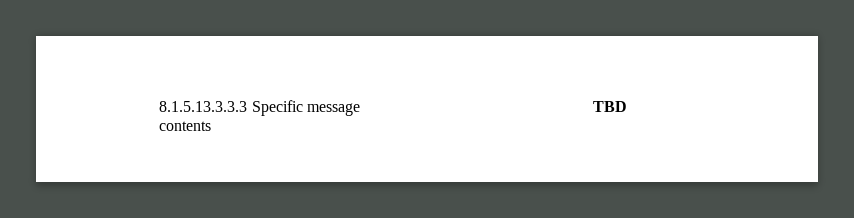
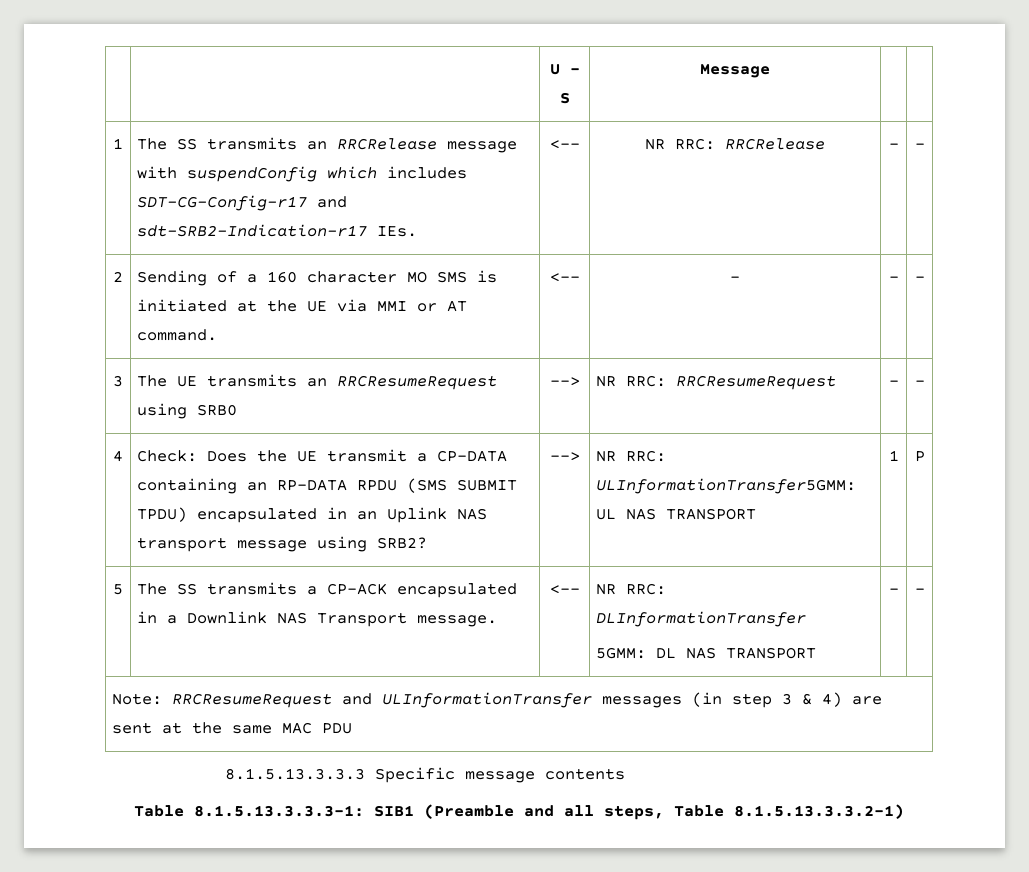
[159,100,360,116] [159,121,212,131] [593,101,627,112] 8.1.5.13.3.3.3 Specific message contents // TBD -> [549,64,580,75] [559,92,570,104] [700,64,770,78] [113,138,123,149] [137,137,518,153] [137,166,468,182] [137,195,348,211] [137,224,418,237] [549,140,580,149] [645,138,825,150] [888,143,899,149] [914,143,925,149] [113,271,123,282] [137,270,498,286] [137,299,468,312] [137,329,218,341] [549,273,580,282] [730,276,740,282] [888,276,899,282] [914,276,925,282] [113,375,123,387] [137,374,498,390] [137,403,238,419] [549,377,580,386] [596,375,837,390] [888,380,899,386] [914,380,925,386] [113,450,123,462] [137,449,508,462] [137,478,518,494] [137,507,488,523] [137,536,428,552] [549,452,580,461] [596,450,667,462] [596,478,857,494] [596,508,757,520] [888,450,899,461] [914,451,925,462] [113,584,123,595] [137,582,518,598] [137,611,498,627] [549,585,580,594] [596,583,667,595] [596,611,807,627] [596,647,817,659] [888,588,899,594] [914,588,925,594] [112,692,883,708] [112,722,353,734] [225,767,626,783] [134,804,904,820] | | U - S | Message | | // 1 | The SS transmits an RRCRelease message with suspendConfig which includes SDT-CG-Config-r17 and sdt-SRB2-Indication-r17 IEs. | <-- | NR RRC: RRCRelease | - | - // 2 | Sending of a 160 character MO SMS is initiated at the UE via MMI or AT command. | <-- | - | - | - // 3 | The UE transmits an RRCResumeRequest using SRB0 | --> | NR RRC: RRCResumeRequest | - | - // 4 | Check: Does the UE transmit a CP-DATA containing an RP-DATA RPDU (SMS SUBMIT TPDU) encapsulated in an Uplink NAS transport message using SRB2? | --> | NR RRC: ULInformationTransfer5GMM: UL NAS TRANSPORT | 1 | P // 5 | The SS transmits a CP-ACK encapsulated in a Downlink NAS Transport message. | <-- | NR RRC: DLInformationTransfer // 5GMM: DL NAS TRANSPORT | - | - // Note: RRCResumeRequest and ULInformationTransfer messages (in step 3 & 4) are sent at the same MAC PDU // 8.1.5.13.3.3.3 Specific message contents // Table 8.1.5.13.3.3.3-1: SIB1 (Preamble and all steps, Table 8.1.5.13.3.3.2-1)

